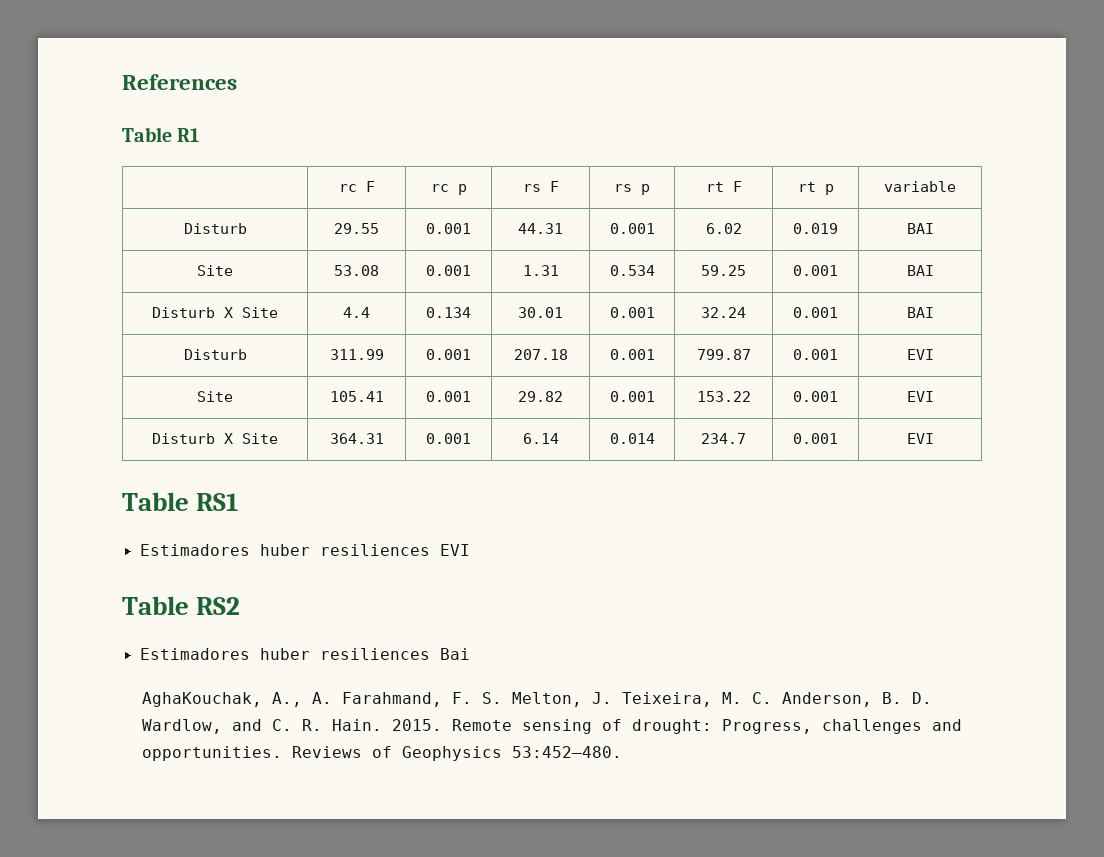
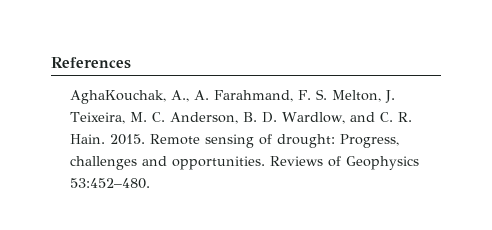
[122,127,200,142] [338,181,375,192] [430,184,467,195] [522,181,559,192] [614,184,650,195] [705,181,742,192] [797,182,834,195] [884,181,956,192] [183,223,247,234] [334,223,379,234] [426,223,471,234] [518,223,563,234] [609,223,655,234] [705,223,742,234] [793,223,838,234] [906,223,934,234] [197,265,233,276] [334,265,379,276] [426,265,471,276] [522,265,559,276] [609,265,655,276] [701,265,746,276] [793,265,838,276] [906,265,934,276] [152,307,278,318] [343,307,370,318] [426,307,471,318] [518,307,563,318] [609,307,655,318] [701,307,746,318] [793,307,838,318] [906,307,934,318] [183,349,247,360] [329,349,384,360] [426,349,471,360] [513,349,568,360] [609,349,655,360] [696,349,751,360] [793,349,838,360] [906,349,934,360] [197,391,233,402] [329,391,384,402] [426,391,471,402] [518,391,563,402] [609,391,655,402] [696,391,751,402] [793,391,838,402] [906,391,934,402] [152,433,278,444] [329,433,384,444] [426,433,471,444] [522,433,559,444] [609,433,655,444] [701,433,746,444] [793,433,838,444] [906,433,934,444] [122,492,239,511] [139,544,470,556] [122,596,241,615] [139,648,470,660] // Table R1 // | rc F | rc p | rs F | rs p | rt F | rt p | variable // Disturb | 29.55 | 0.001 | 44.31 | 0.001 | 6.02 | 0.019 | BAI // Site | 53.08 | 0.001 | 1.31 | 0.534 | 59.25 | 0.001 | BAI // Disturb X Site | 4.4 | 0.134 | 30.01 | 0.001 | 32.24 | 0.001 | BAI // Disturb | 311.99 | 0.001 | 207.18 | 0.001 | 799.87 | 0.001 | EVI // Site | 105.41 | 0.001 | 29.82 | 0.001 | 153.22 | 0.001 | EVI // Disturb X Site | 364.31 | 0.001 | 6.14 | 0.014 | 234.7 | 0.001 | EVI // Table RS1 // Estimadores huber resiliences EVI // Table RS2 // Estimadores huber resiliences Bai -> (131, 63) none

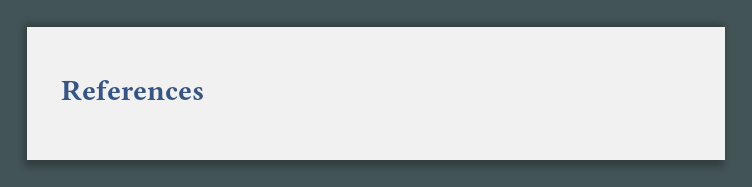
[70,89,396,104] [70,112,413,124] [70,134,400,148] [70,156,420,170] [70,178,151,189] // AghaKouchak, A., A. Farahmand, F. S. Melton, J. Teixeira, M. C. Anderson, B. D. Wardlow, and C. R. Hain. 2015. Remote sensing of drought: Progress, challenges and opportunities. Reviews of Geophysics 53:452–480. -> (204, 90) none

